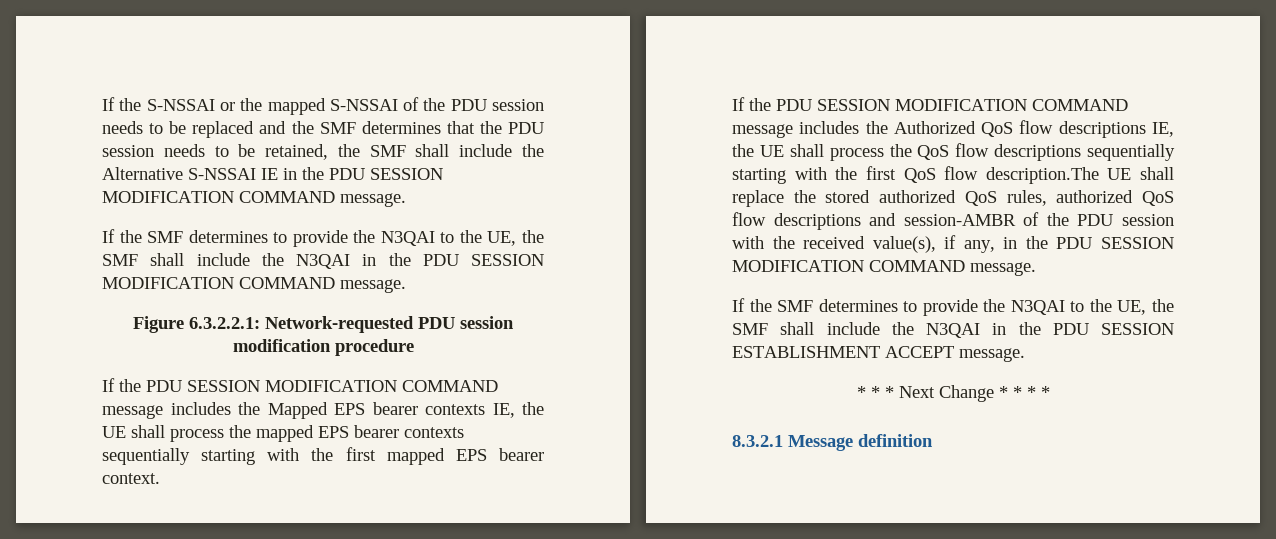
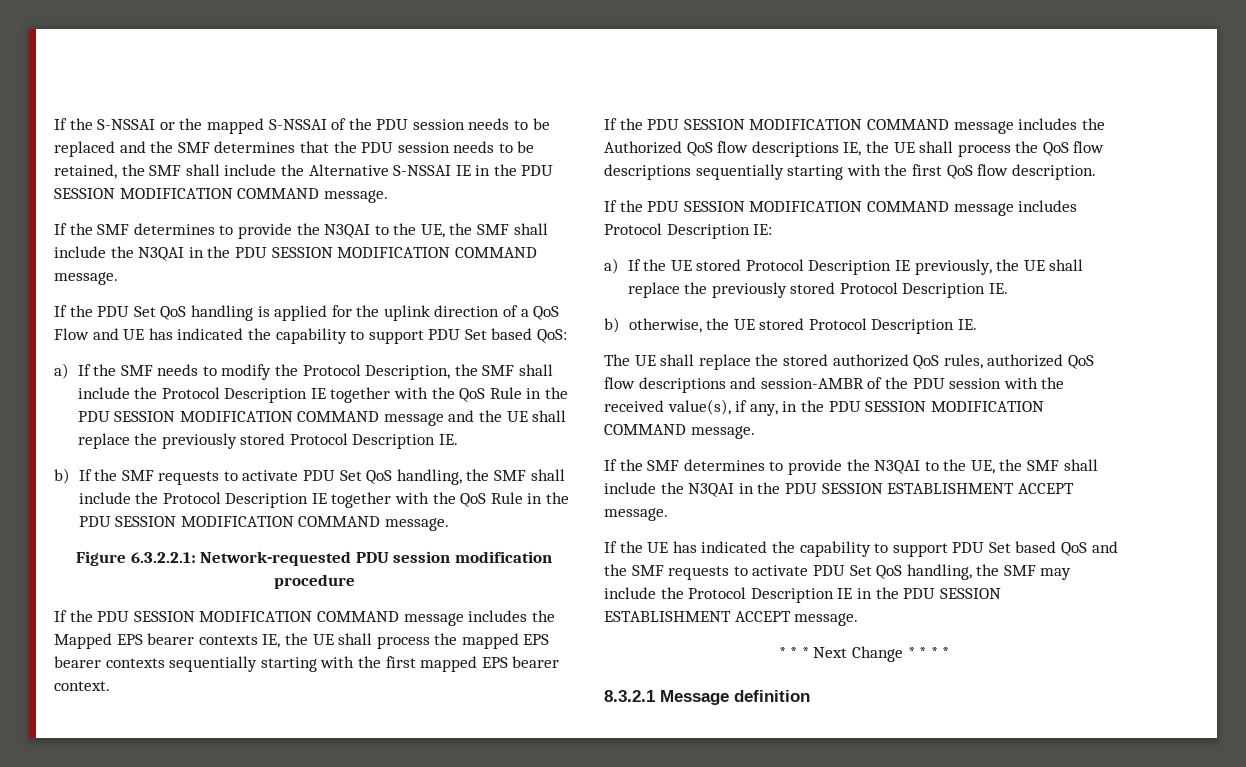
(406, 286) none -> [54,305,560,321] [54,328,568,344] [54,363,553,380] [77,387,568,403] [77,410,567,426] [77,433,459,449] [54,468,565,485] [78,492,569,508] [78,516,449,531] // If the PDU Set QoS handling is applied for the uplink direction of a QoS Flow and UE has indicated the capability to support PDU Set based QoS: // a) If the SMF needs to modify the Protocol Description, the SMF shall include the Protocol Description IE together with the QoS Rule in the PDU SESSION MODIFICATION COMMAND message and the UE shall replace the previously stored Protocol Description IE. // b) If the SMF requests to activate PDU Set QoS handling, the SMF shall include the Protocol Description IE together with the QoS Rule in the PDU SESSION MODIFICATION COMMAND message.
[985,167,1099,184] description.The -> [1011,164,1096,180] [604,200,1078,216] [604,223,773,239] [604,258,1084,275] [627,282,1009,298] [604,317,978,334] [604,354,630,366] description. // If the PDU SESSION MODIFICATION COMMAND message includes Protocol Description IE: // a) If the UE stored Protocol Description IE previously, the UE shall replace the previously stored Protocol Description IE. // b) otherwise, the UE stored Protocol Description IE. // The
(1025, 355) none -> [604,541,1118,557] [604,564,1072,580] [604,587,1001,603] [604,611,859,626] // If the UE has indicated the capability to support PDU Set based QoS and the SMF requests to activate PDU Set QoS handling, the SMF may include the Protocol Description IE in the PDU SESSION ESTABLISHMENT ACCEPT message.

